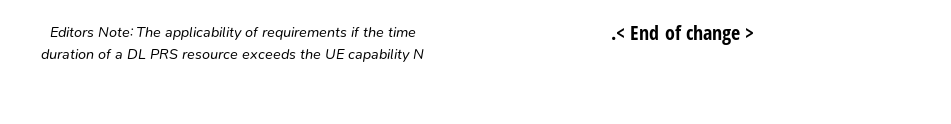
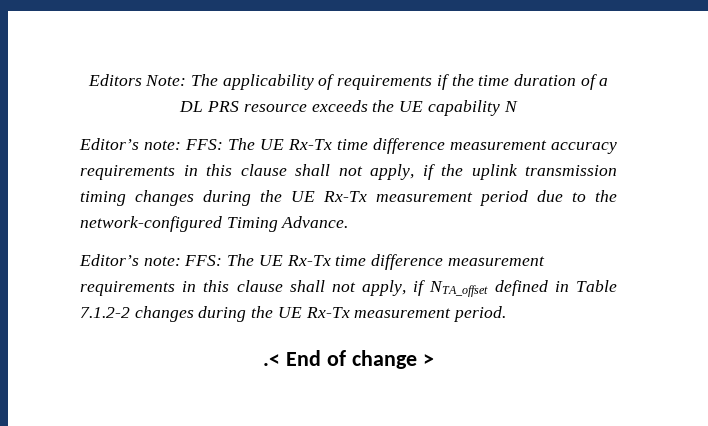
(424, 54) none -> [79,138,617,154] [80,164,617,180] [80,190,617,206] [80,216,349,232] [79,254,545,270] [80,280,617,297] [80,306,507,322] // Editor’s note: FFS: The UE Rx-Tx time difference measurement accuracy requirements in this clause shall not apply, if the uplink transmission timing changes during the UE Rx-Tx measurement period due to the network-configured Timing Advance. // Editor’s note: FFS: The UE Rx-Tx time difference measurement requirements in this clause shall not apply, if NTA_offset defined in Table 7.1.2-2 changes during the UE Rx-Tx measurement period.

